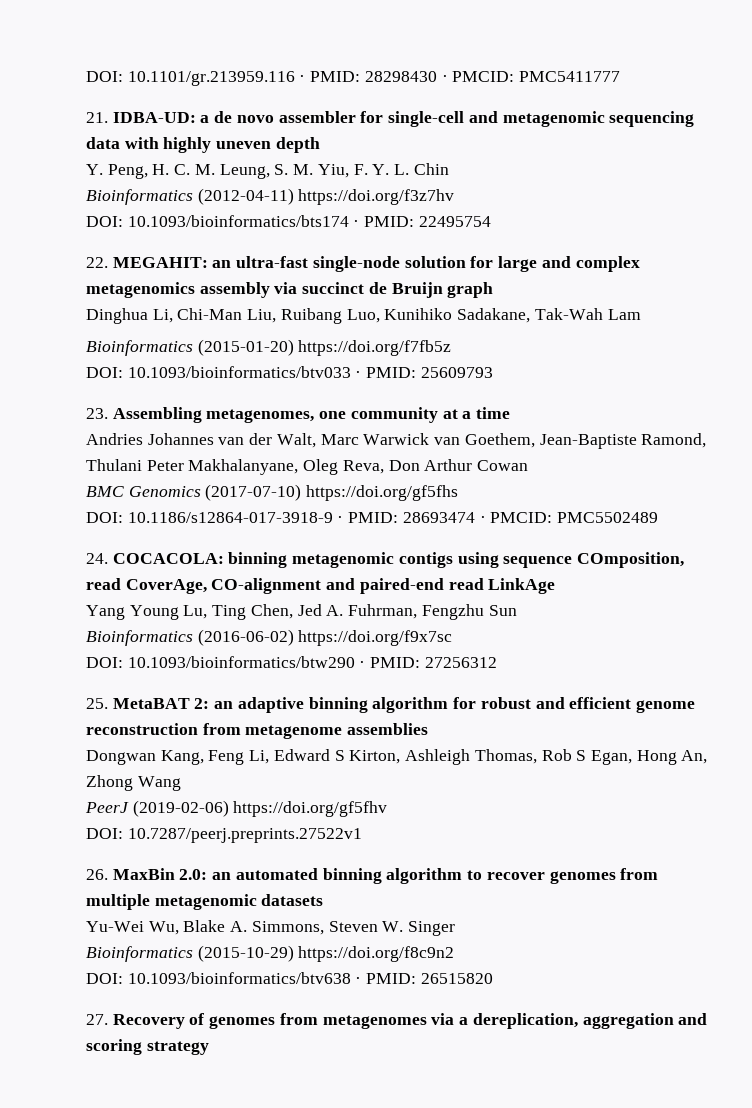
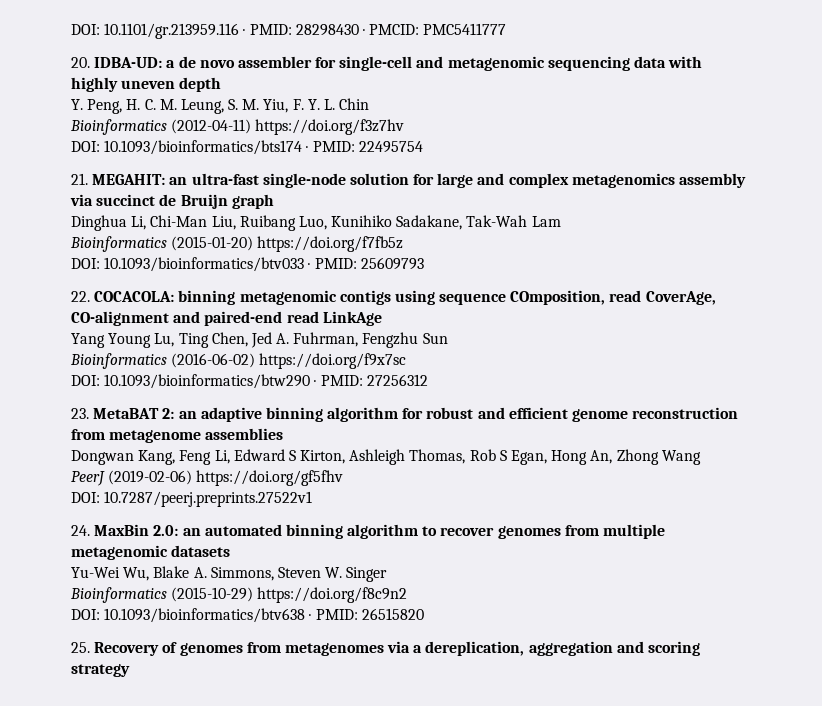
[86,112,108,123] 21. -> [71,57,90,68] 20.
[86,257,108,268] 22. -> [71,173,88,185] 21.
[86,407,511,423] [86,433,707,449] [86,459,529,475] [86,484,459,501] [86,512,659,523] [86,553,108,564] 23. Assembling metagenomes, one community at a time // Andries Johannes van der Walt, Marc Warwick van Goethem, Jean-Baptiste Ramond, Thulani Peter Makhalanyane, Oleg Reva, Don Arthur Cowan // BMC Genomics (2017-07-10) https://doi.org/gf5fhs // DOI: 10.1186/s12864-017-3918-9 · PMID: 28693474 · PMCID: PMC5502489 // 24. -> [71,291,90,302] 22.
[86,698,108,709] 25. -> [71,408,89,419] 23.
[86,869,108,880] 26. -> [71,525,90,536] 24.
[86,1014,108,1025] 27. -> [71,642,90,653] 25.

